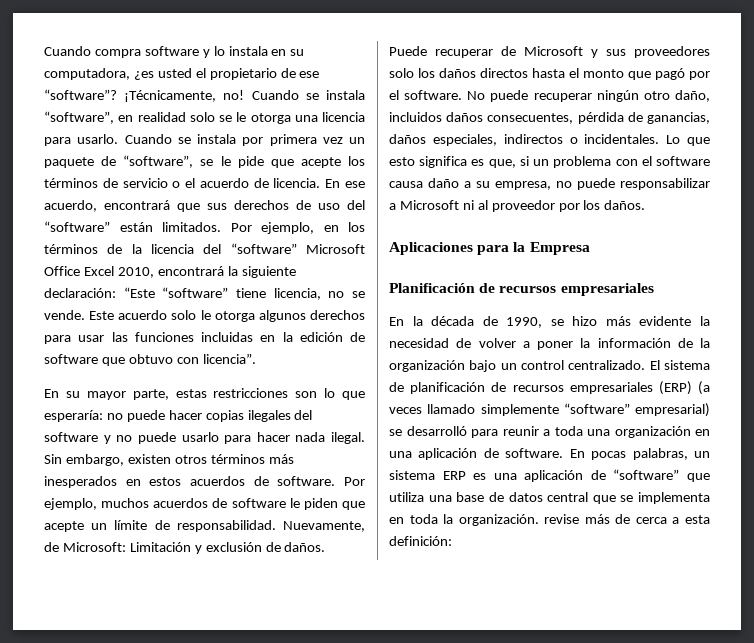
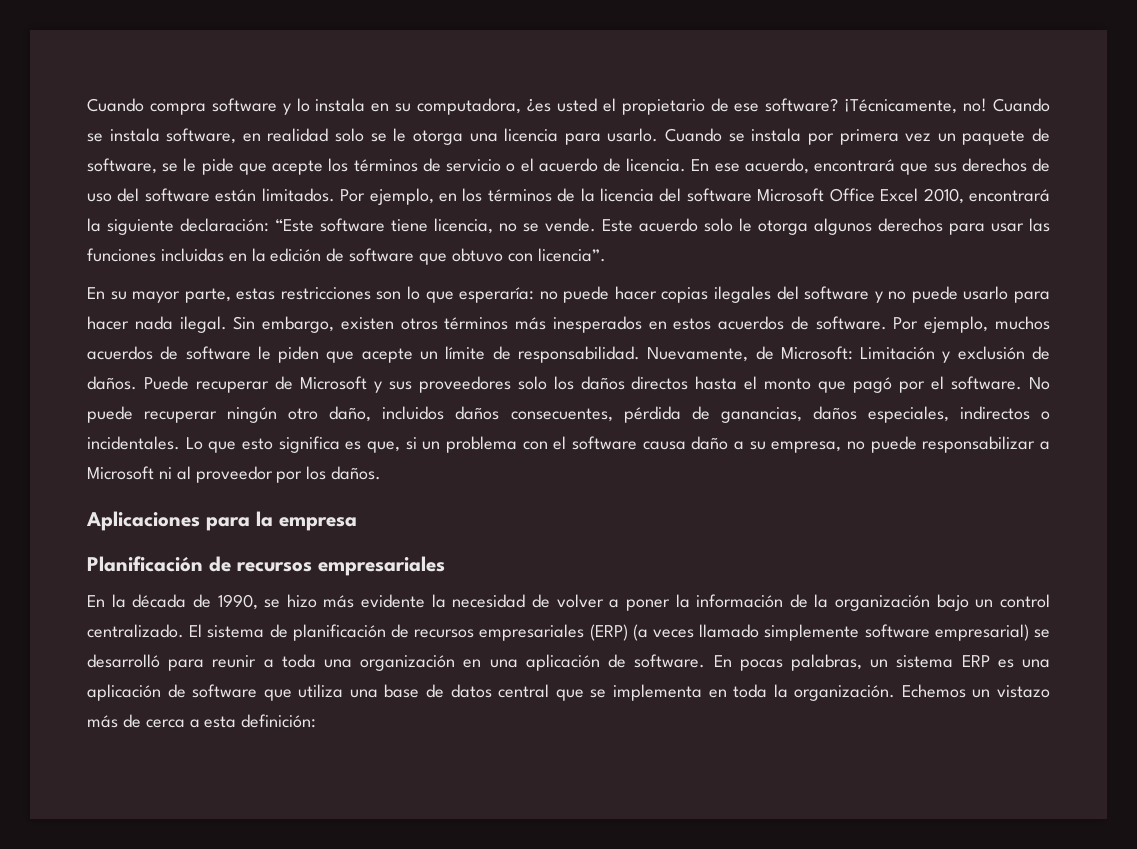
[44,89,117,100] “software”? -> [765,98,839,112] software?
[44,111,114,124] “software”, -> [166,128,237,144] software,
[123,155,194,168] “software”, -> [87,158,157,174] software,
[44,221,110,232] “software” -> [144,188,210,202] software
[230,243,297,254] “software” -> [686,188,752,202] software
[162,287,229,298] “software” -> [320,218,385,232] software
[529,242,590,255] Empresa -> [279,517,357,531] empresa
[563,403,630,414] “software” -> [864,624,930,638] software
[613,469,680,480] “software” -> [192,684,258,698] software
[544,514,580,524] revise -> [901,684,1050,698] Echemos un vistazo

